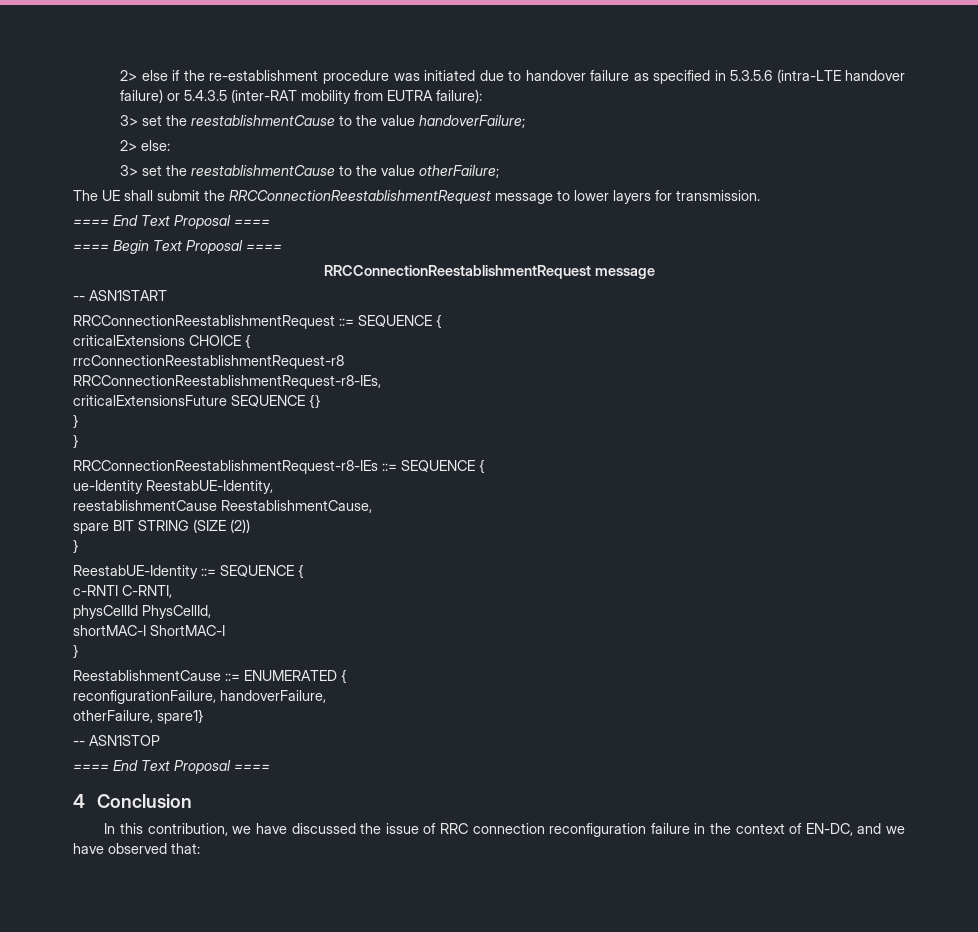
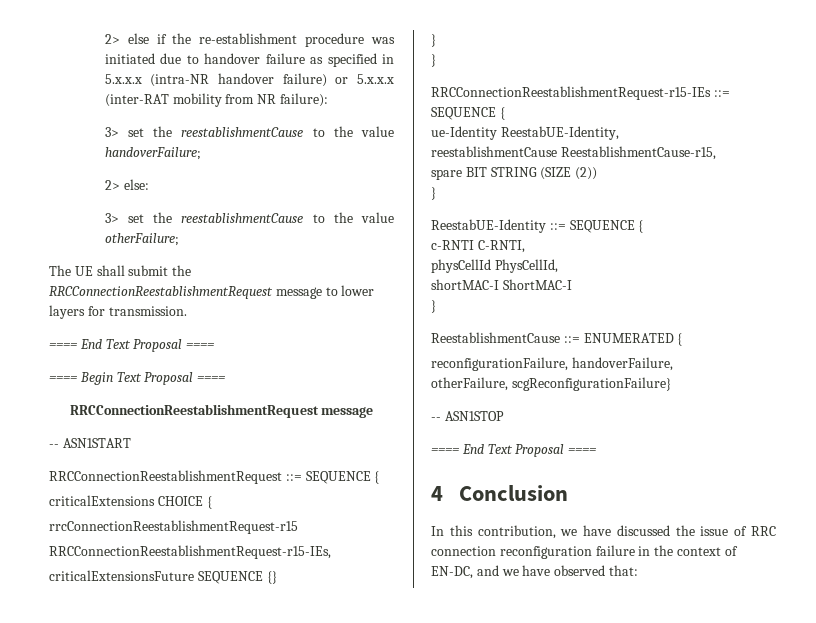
[729,69,841,83] 5.3.5.6 (intra-LTE -> [104,74,210,87] 5.x.x.x (intra-NR
[184,90,228,101] 5.4.3.5 -> [357,74,395,84] 5.x.x.x
[387,90,434,101] EUTRA -> [257,94,277,104] NR
[73,355,344,369] [73,375,381,389] rrcConnectionReestablishmentRequest-r8 // RRCConnectionReestablishmentRequest-r8-IEs, -> [49,520,298,534] [49,545,331,559] rrcConnectionReestablishmentRequest-r15 // RRCConnectionReestablishmentRequest-r15-IEs,
[73,460,378,474] RRCConnectionReestablishmentRequest-r8-IEs -> [431,86,711,100] RRCConnectionReestablishmentRequest-r15-IEs
[221,500,372,513] ReestablishmentCause, -> [560,146,716,160] ReestablishmentCause-r15,
[157,709,204,724] spare1} -> [511,377,671,391] scgReconfigurationFailure}

